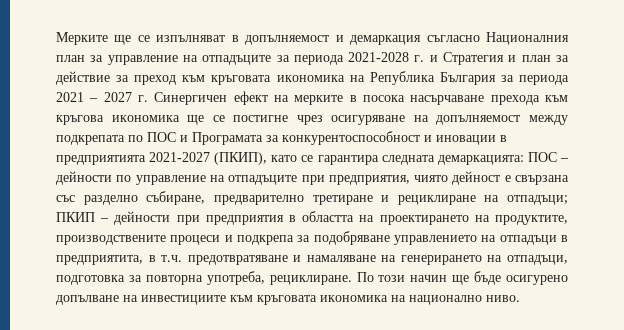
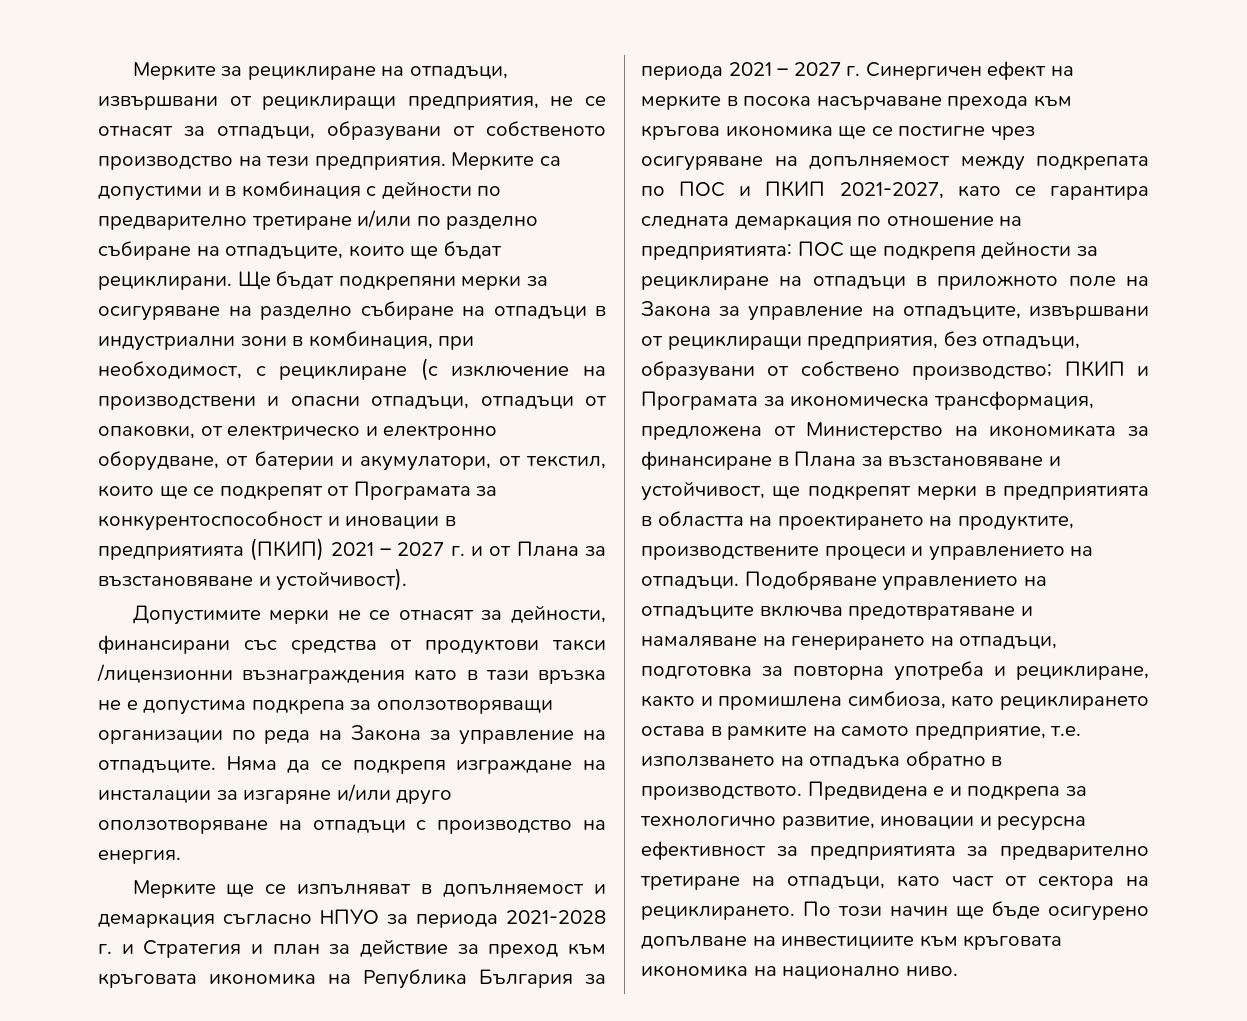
[56,32,108,45] Мерките -> [132,62,508,80] [98,95,606,110] [98,121,606,141] [98,152,561,170] [98,181,502,201] [98,210,539,230] [98,241,502,260] [98,271,548,290] [98,301,606,321] [98,331,475,351] [98,358,606,381] [98,396,607,410] [98,425,498,440] [98,451,606,471] [98,481,498,500] [98,511,456,531] [98,538,606,561] [98,568,408,591] [132,605,606,625] [98,635,606,655] [97,664,606,684] [98,699,553,715] [98,725,606,745] [98,756,607,774] [98,784,453,805] [98,820,606,834] [98,850,181,864] [132,880,216,898] Мерките за рециклиране на отпадъци, извършвани от рециклиращи предприятия, не се отнасят за отпадъци, образувани от собственото производство на тези предприятия. Мерките са допустими и в комбинация с дейности по предварително третиране и/или по разделно събиране на отпадъците, които ще бъдат рециклирани. Ще бъдат подкрепяни мерки за осигуряване на разделно събиране на отпадъци в индустриални зони в комбинация, при необходимост, с рециклиране (с изключение на производствени и опасни отпадъци, отпадъци от опаковки, от електрическо и електронно оборудване, от батерии и акумулатори, от текстил, които ще се подкрепят от Програмата за конкурентоспособност и иновации в предприятията (ПКИП) 2021 – 2027 г. и от Плана за възстановяване и устойчивост). // Допустимите мерки не се отнасят за дейности, финансирани със средства от продуктови такси /лицензионни възнаграждения като в тази връзка не е допустима подкрепа за оползотворяващи организации по реда на Закона за управление на отпадъците. Няма да се подкрепя изграждане на инсталации за изгаряне и/или друго оползотворяване на отпадъци с производство на енергия. // Мерките
[486,32,569,45] [56,55,272,65] Националния план за управление на отпадъците -> [320,909,379,924] НПУО
[192,131,507,145] [56,152,569,165] [56,171,569,185] [56,191,568,205] [56,211,284,225] Програмата за конкурентоспособност и иновации в предприятията 2021-2027 (ПКИП), като се гарантира следната демаркацията: ПОС – дейности по управление на отпадъците при предприятия, чиято дейност е свързана със разделно събиране, предварително третиране и рециклиране на отпадъци; ПКИП – дейности при предприятия -> [765,180,1149,200] [641,215,1023,230] [641,241,1098,260] [641,275,1149,290] [641,301,1149,321] [641,331,1081,350] [641,360,1149,381] [641,391,1094,410] [641,422,1149,440] [641,451,1061,470] [641,481,1149,501] ПКИП 2021-2027, като се гарантира следната демаркация по отношение на предприятията: ПОС ще подкрепя дейности за рециклиране на отпадъци в приложното поле на Закона за управление на отпадъците, извършвани от рециклиращи предприятия, без отпадъци, образувани от собствено производство; ПКИП и Програмата за икономическа трансформация, предложена от Министерство на икономиката за финансиране в Плана за възстановяване и устойчивост, ще подкрепят мерки в предприятията
[237,231,568,245] [56,255,183,265] подкрепа за подобряване управлението на отпадъци в предприятита, в т.ч. -> [928,546,1094,561] [641,571,1047,591] [641,605,843,619] управлението на отпадъци. Подобряване управлението на отпадъците включва
[206,271,352,285] употреба, рециклиране. -> [894,661,1149,681] [641,691,1149,710] [641,725,1082,740] [641,751,1003,770] [641,781,1087,800] [640,816,1087,831] [641,841,1149,860] [640,875,1149,890] [641,905,795,920] употреба и рециклиране, както и промишлена симбиоза, като рециклирането остава в рамките на самото предприятие, т.е. използването на отпадъка обратно в производството. Предвидена е и подкрепа за технологично развитие, иновации и ресурсна ефективност за предприятията за предварително третиране на отпадъци, като част от сектора на рециклирането.

